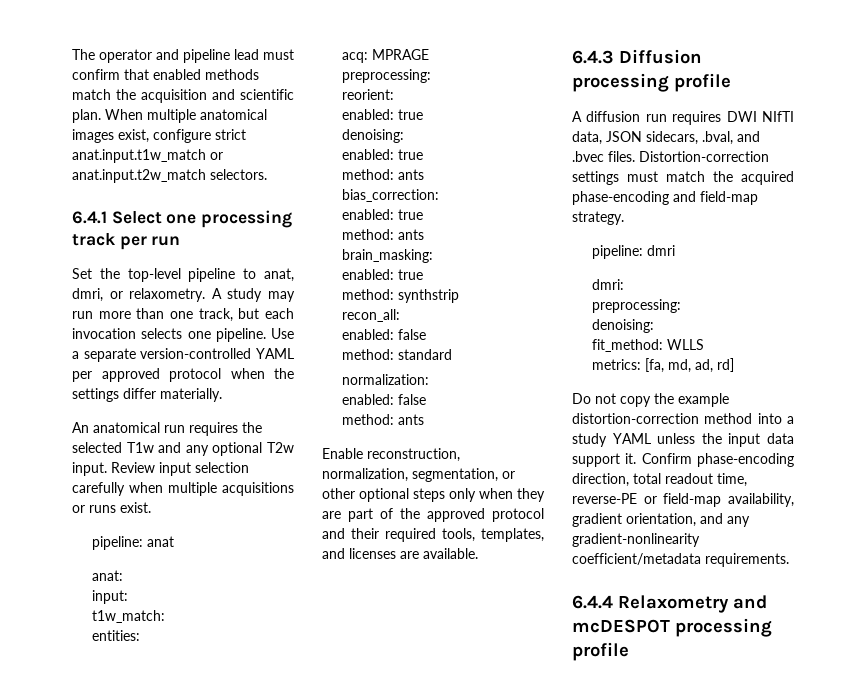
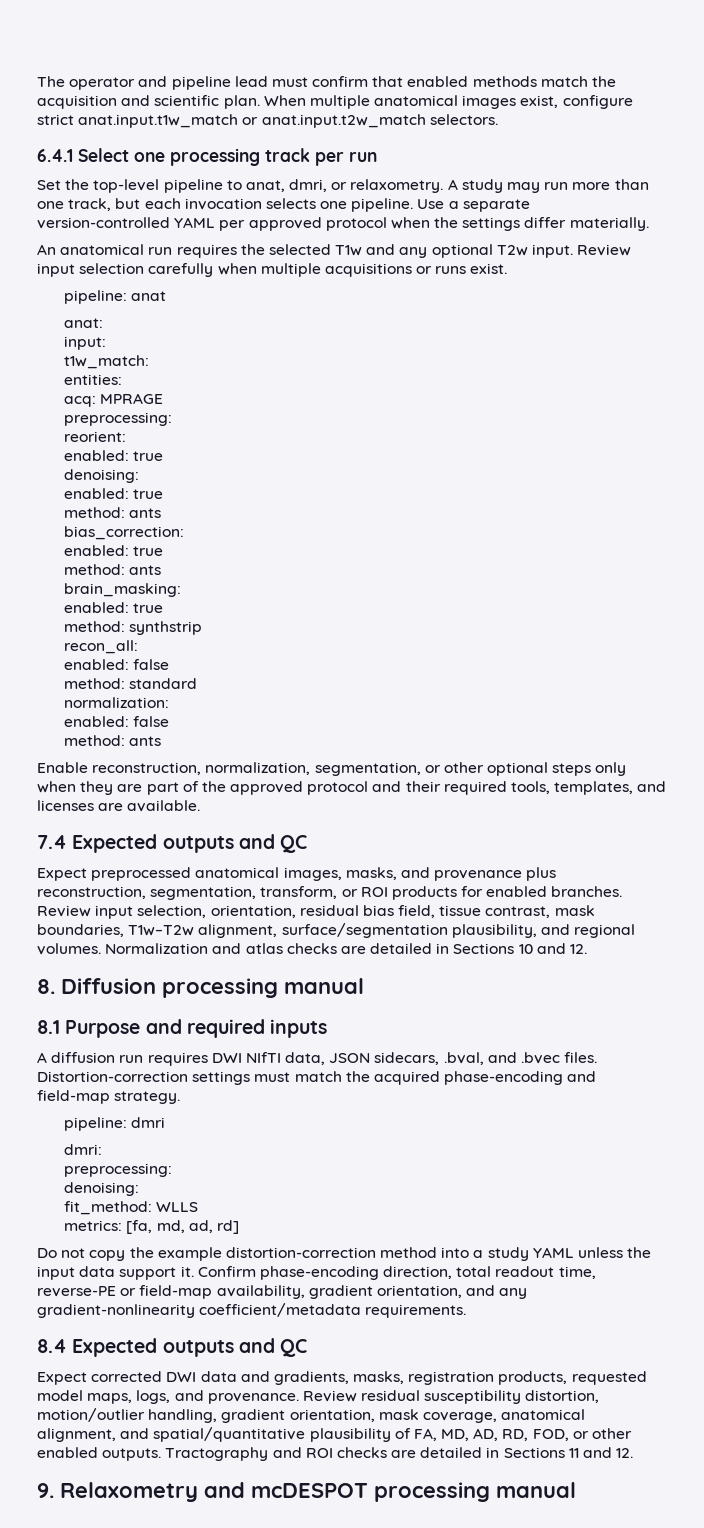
[572,49,702,64] [572,73,731,92] 6.4.3 Diffusion processing profile -> [37,834,308,853] [37,867,557,881] [37,886,623,900] [37,905,595,919] [37,923,636,938] [37,943,588,955] [37,978,364,998] [37,1019,328,1038] 7.4 Expected outputs and QC // Expect preprocessed anatomical images, masks, and provenance plus reconstruction, segmentation, transform, or ROI products for enabled branches. Review input selection, orientation, residual bias field, tissue contrast, mask boundaries, T1w–T2w alignment, surface/segmentation plausibility, and regional volumes. Normalization and atlas checks are detailed in Sections 10 and 12. // 8. Diffusion processing manual // 8.1 Purpose and required inputs
[572,595,613,609] 6.4.4 -> [37,1338,308,1357] [37,1371,647,1385] [37,1390,600,1404] [37,1408,586,1423] [37,1427,633,1442] [37,1447,634,1461] [37,1483,54,1498] 8.4 Expected outputs and QC // Expect corrected DWI data and gradients, masks, registration products, requested model maps, logs, and provenance. Review residual susceptibility distortion, motion/outlier handling, gradient orientation, mask coverage, anatomical alignment, and spatial/quantitative plausibility of FA, MD, AD, RD, FOD, or other enabled outputs. Tractography and ROI checks are detailed in Sections 11 and 12. // 9.
[572,642,629,661] profile -> [496,1482,576,1498] manual

